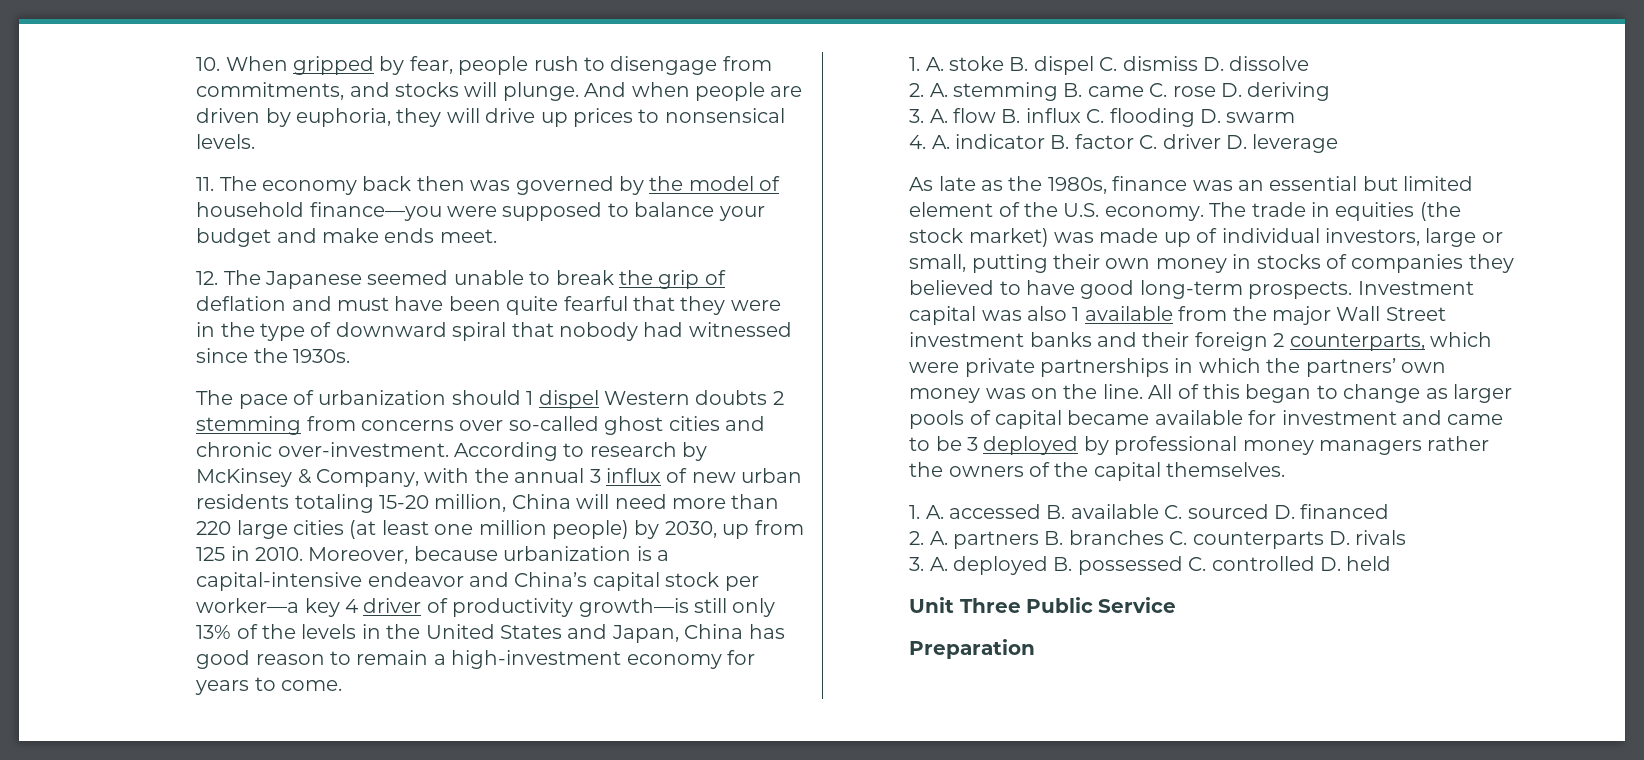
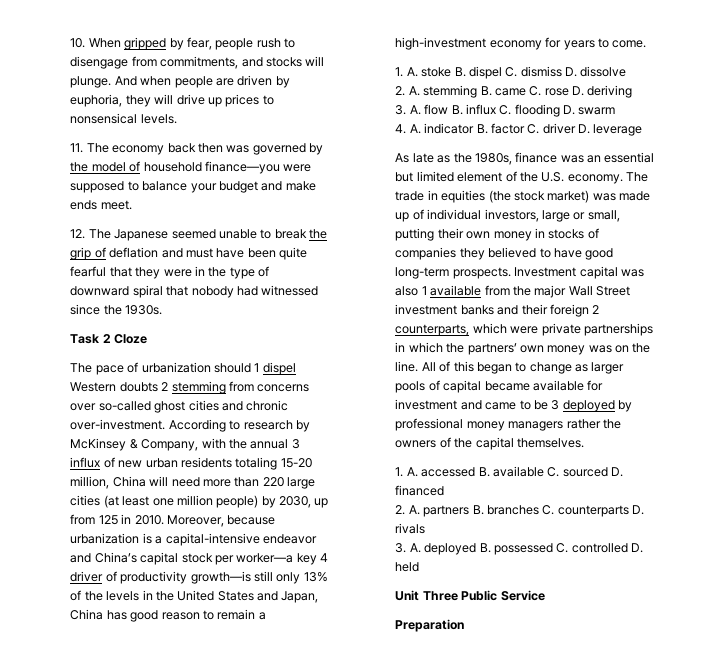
(350, 356) none -> [70,334,148,344] // Task 2 Cloze

